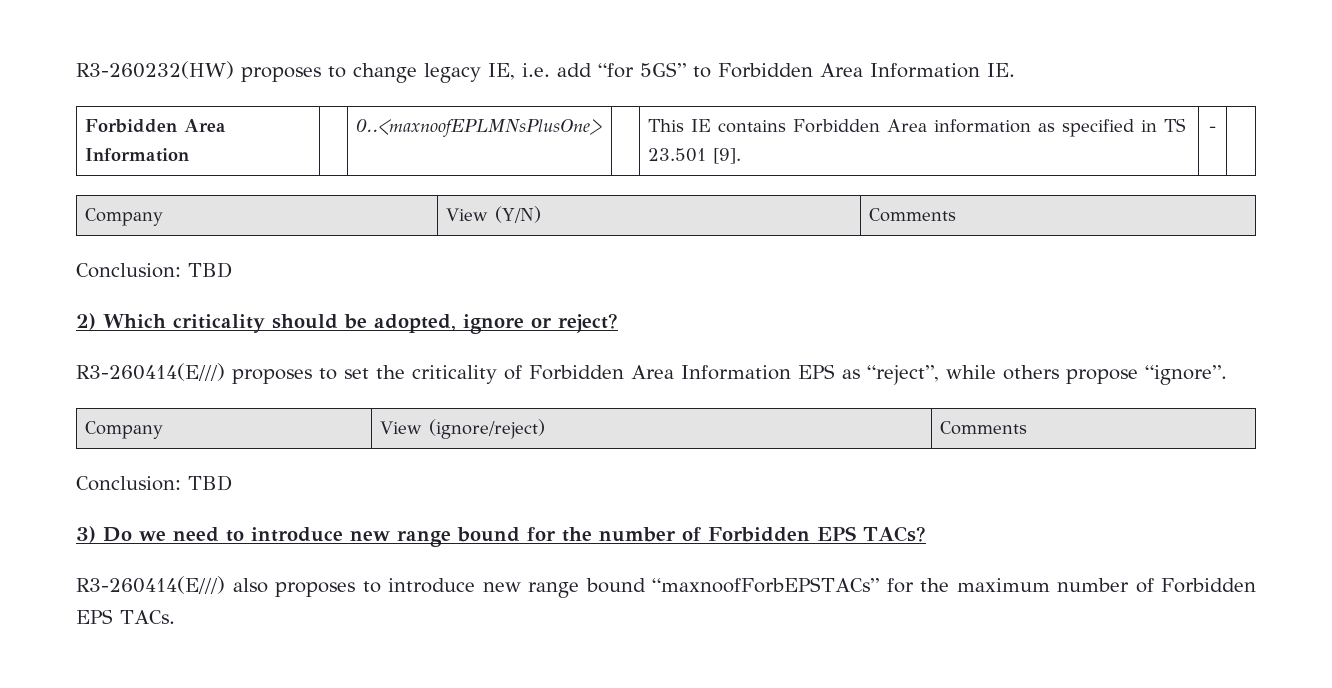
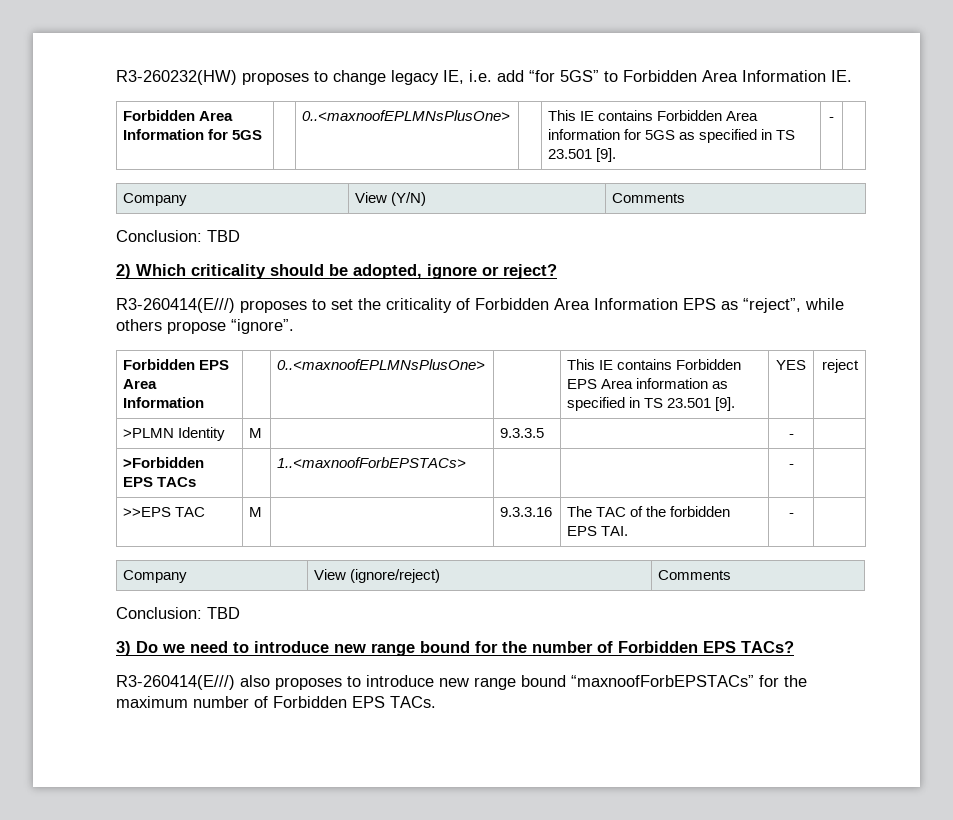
(189, 155) none -> [208,129,263,140] for 5GS
(1031, 126) none -> [624,129,676,140] for 5GS
(1227, 375) none -> [123,359,230,370] [123,379,158,389] [123,397,205,408] [277,359,486,370] [567,359,742,370] [567,378,729,389] [567,397,736,411] [776,360,806,370] [821,359,859,373] [123,427,226,441] [249,428,263,438] [500,428,545,438] [788,434,794,438] [123,457,205,468] [123,477,197,487] [277,457,467,468] [788,464,794,468] [123,507,206,517] [249,507,263,517] [500,507,553,517] [567,506,731,517] [567,526,629,536] [788,513,794,517] // Forbidden EPS Area Information | | 0..<maxnoofEPLMNsPlusOne> | | This IE contains Forbidden EPS Area information as specified in TS 23.501 [9]. | YES | reject // >PLMN Identity | M | | 9.3.3.5 | | - | // >Forbidden EPS TACs | | 1..<maxnoofForbEPSTACs> | | | - | // >>EPS TAC | M | | 9.3.3.16 | The TAC of the forbidden EPS TAI. | - |

